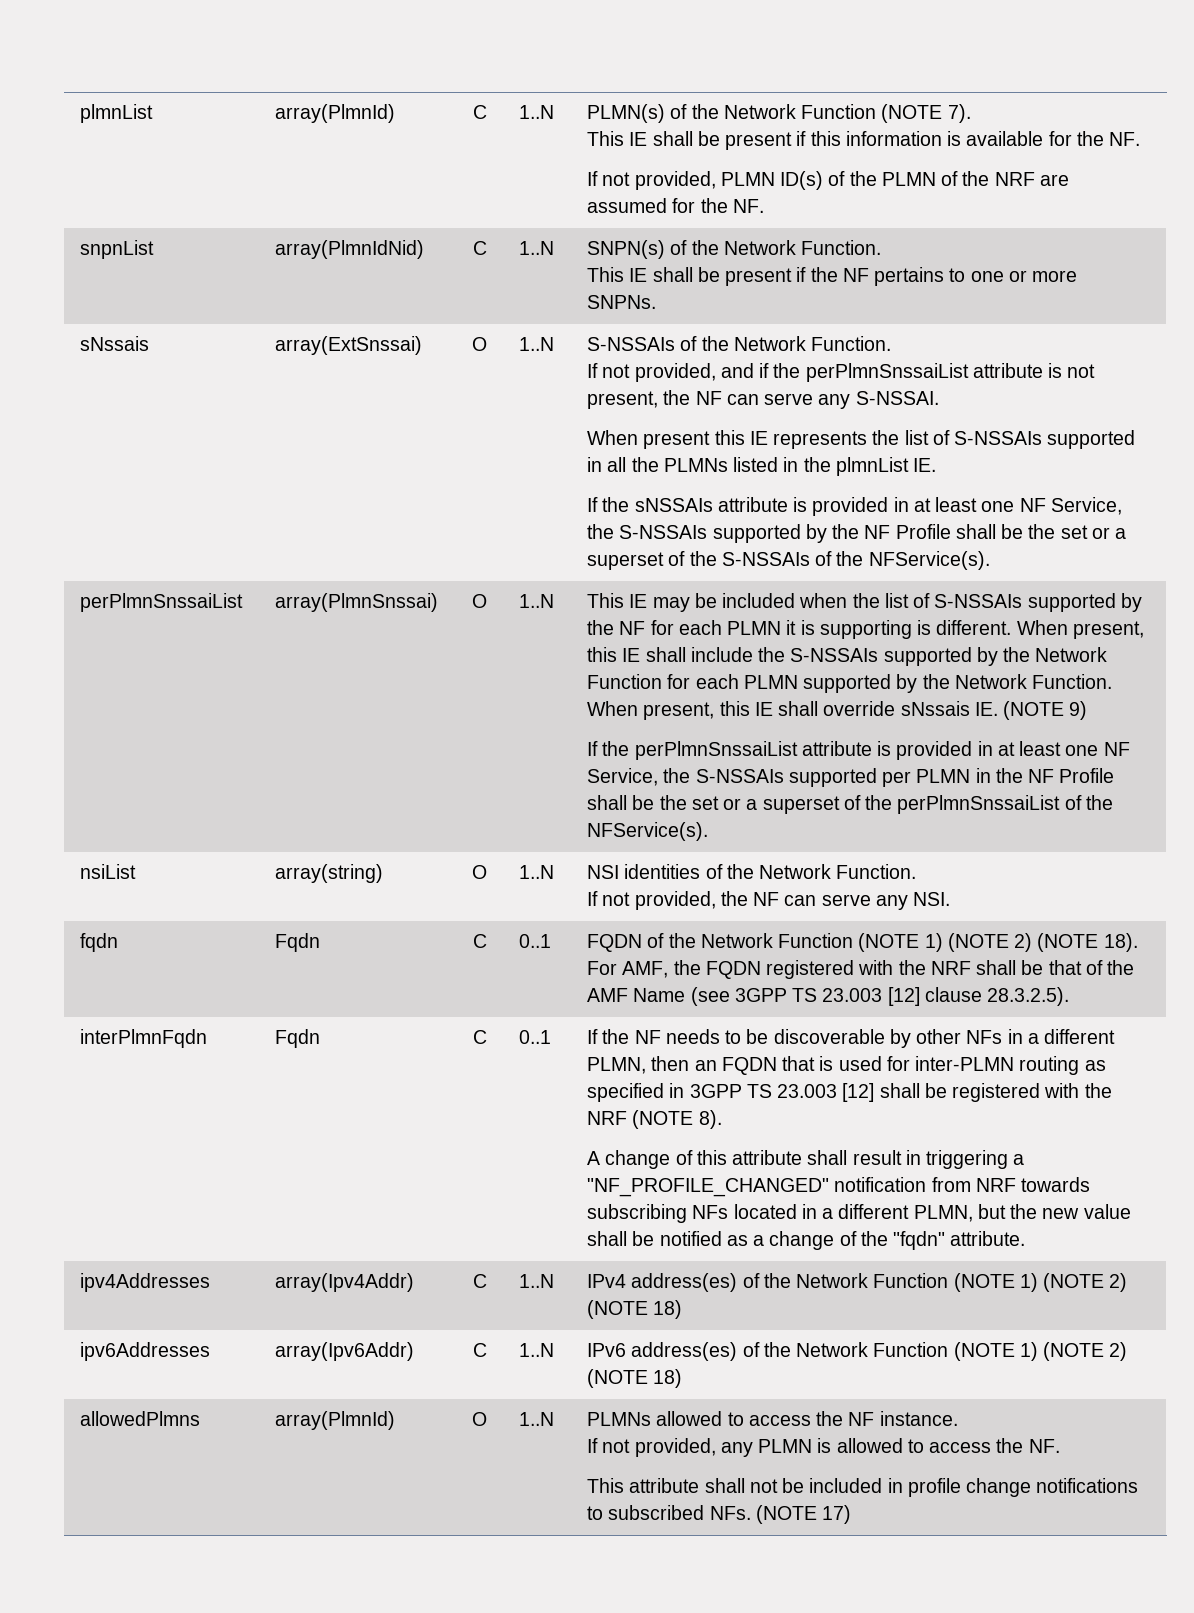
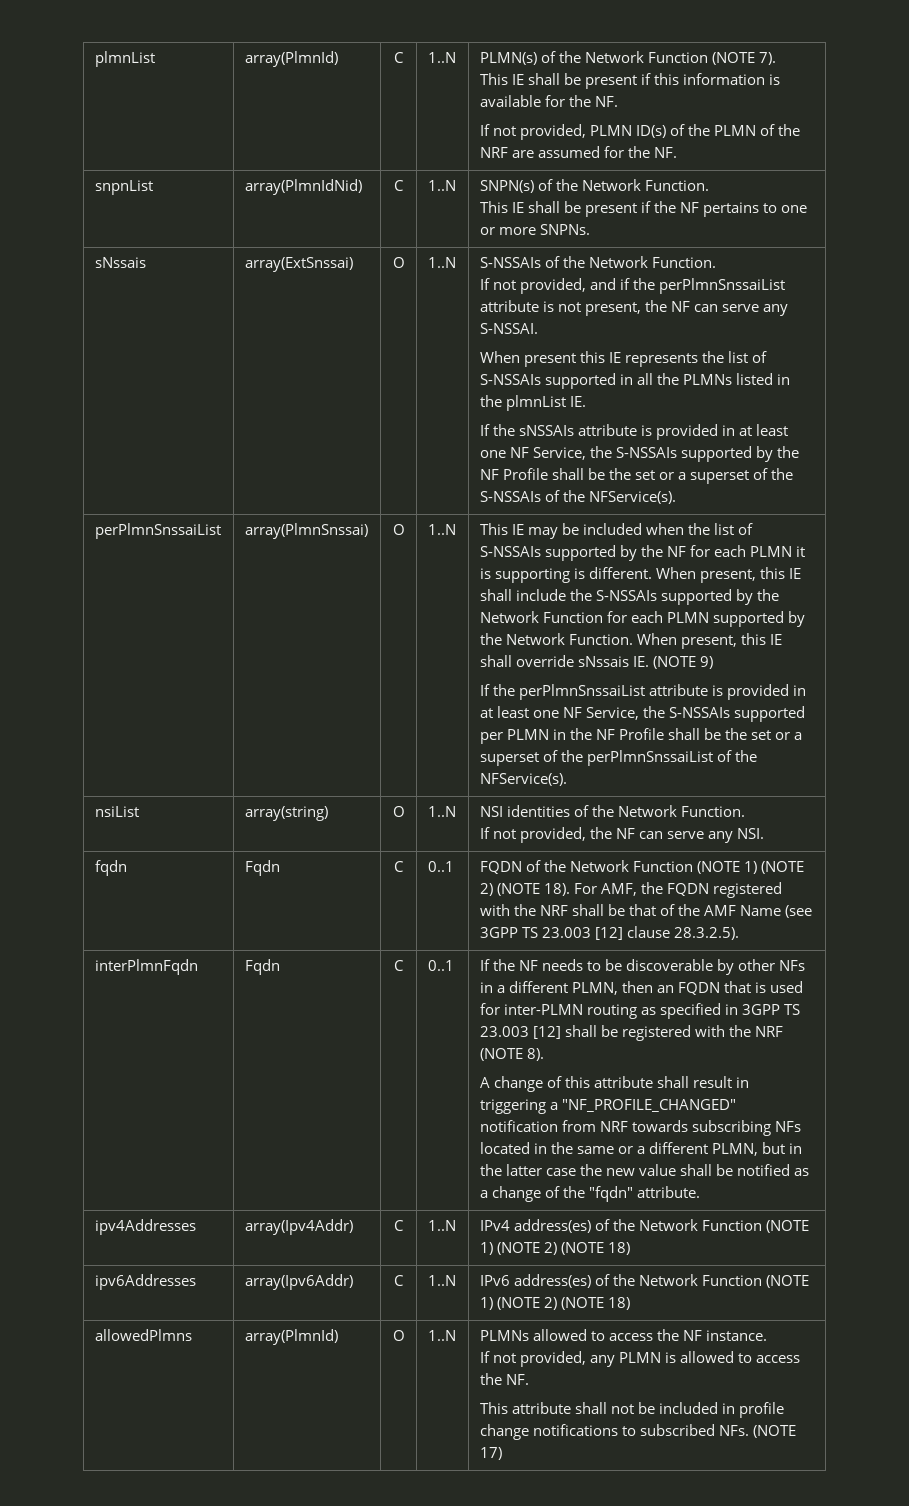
(817, 1211) none -> [550,1142,633,1154] the same or
(1006, 1211) none -> [788,1143,802,1154] [479,1164,576,1176] in the latter case

